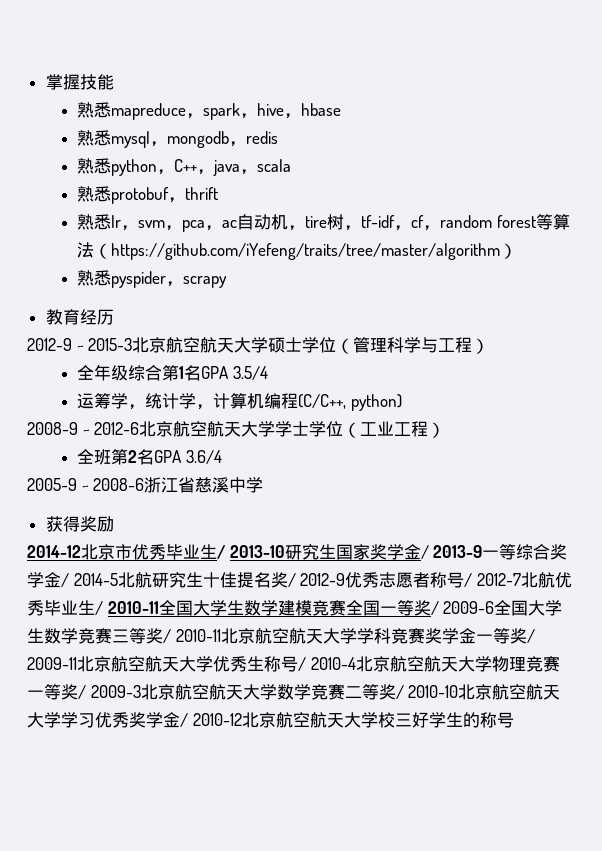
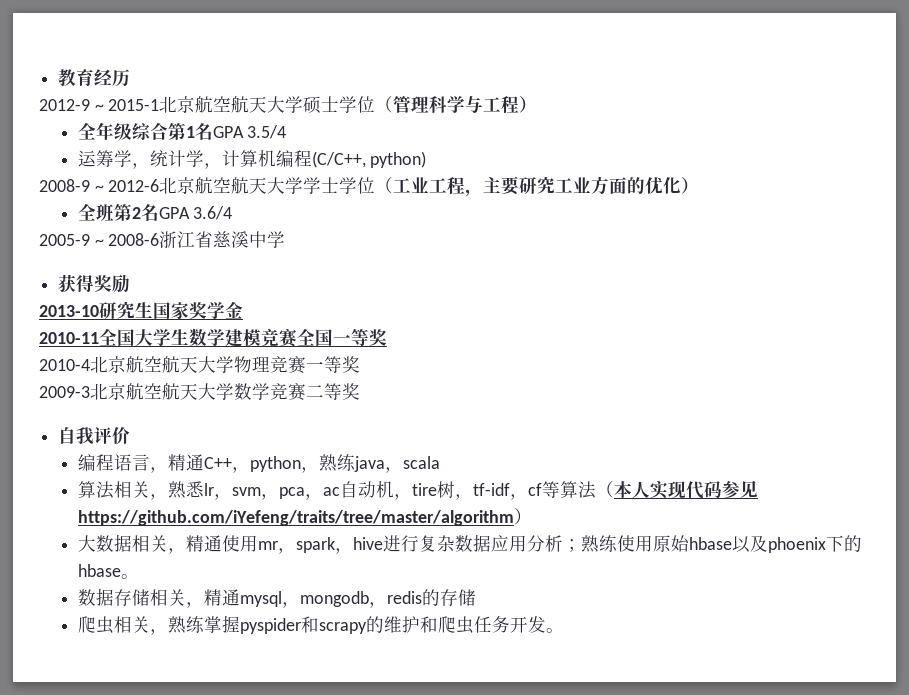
[45,74,114,90] [77,102,342,120] [77,130,279,148] [77,158,292,176] [77,186,219,204] [77,214,570,232] [77,242,517,260] [77,270,228,288] 掌握技能 // 熟悉mapreduce，spark，hive，hbase // 熟悉mysql，mongodb，redis // 熟悉python，C++，java，scala // 熟悉protobuf，thrift // 熟悉lr，svm，pca，ac自动机，tire树，tf-idf，cf，random forest等算法（https://github.com/iYefeng/traits/tree/master/algorithm） // 熟悉pyspider，scrapy // -> (58, 77) none
[88,338,133,351] 2015-3 -> [108,99,160,111] 2015-1
(429, 429) none -> [465,176,682,197] ，主要研究工业方面的优化
[27,544,225,560] 2014-12北京市优秀毕业生/ -> (131, 283) none
[420,544,568,560] [27,572,572,588] [27,600,103,616] / 2013-9一等综合奖学金/ 2014-5北航研究生十佳提名奖/ 2012-9优秀志愿者称号/ 2012-7北航优秀毕业生/ -> (243, 310) //
[430,600,563,616] [27,628,535,644] [27,656,306,672] / 2009-6全国大学生数学竞赛三等奖/ 2010-11北京航空航天大学学科竞赛奖学金一等奖/ 2009-11北京航空航天大学优秀生称号/ -> (387, 337) //
[78,685,86,699] / -> (360, 364) //
[395,684,561,700] [27,712,514,728] / 2010-10北京航空航天大学学习优秀奖学金/ 2010-12北京航空航天大学校三好学生的称号 -> [58,427,131,445] [77,454,440,473] [77,480,758,500] [77,508,532,526] [77,534,862,554] [77,564,139,579] [77,588,476,608] [77,615,564,635] // 自我评价 // 编程语言，精通C++，python，熟练java，scala // 算法相关，熟悉lr，svm，pca，ac自动机，tire树，tf-idf，cf等算法（本人实现代码参见https://github.com/iYefeng/traits/tree/master/algorithm） // 大数据相关，精通使用mr，spark，hive进行复杂数据应用分析；熟练使用原始hbase以及phoenix下的hbase。 // 数据存储相关，精通mysql，mongodb，redis的存储 // 爬虫相关，熟练掌握pyspider和scrapy的维护和爬虫任务开发。

